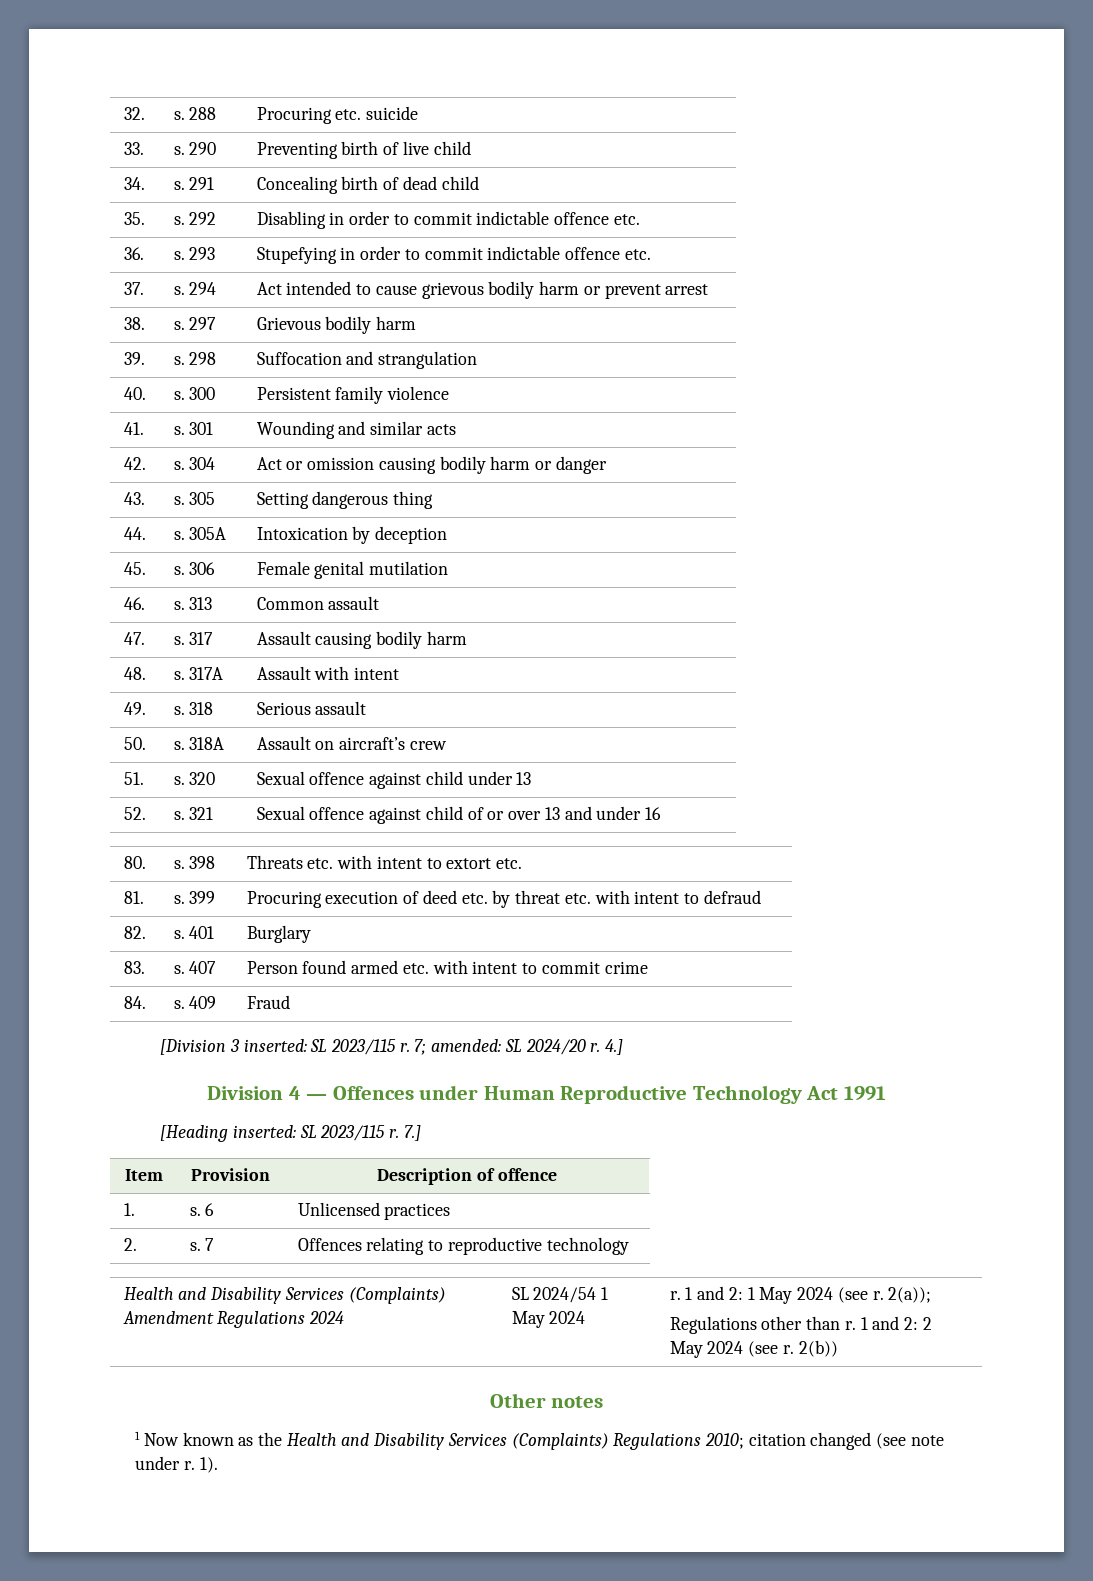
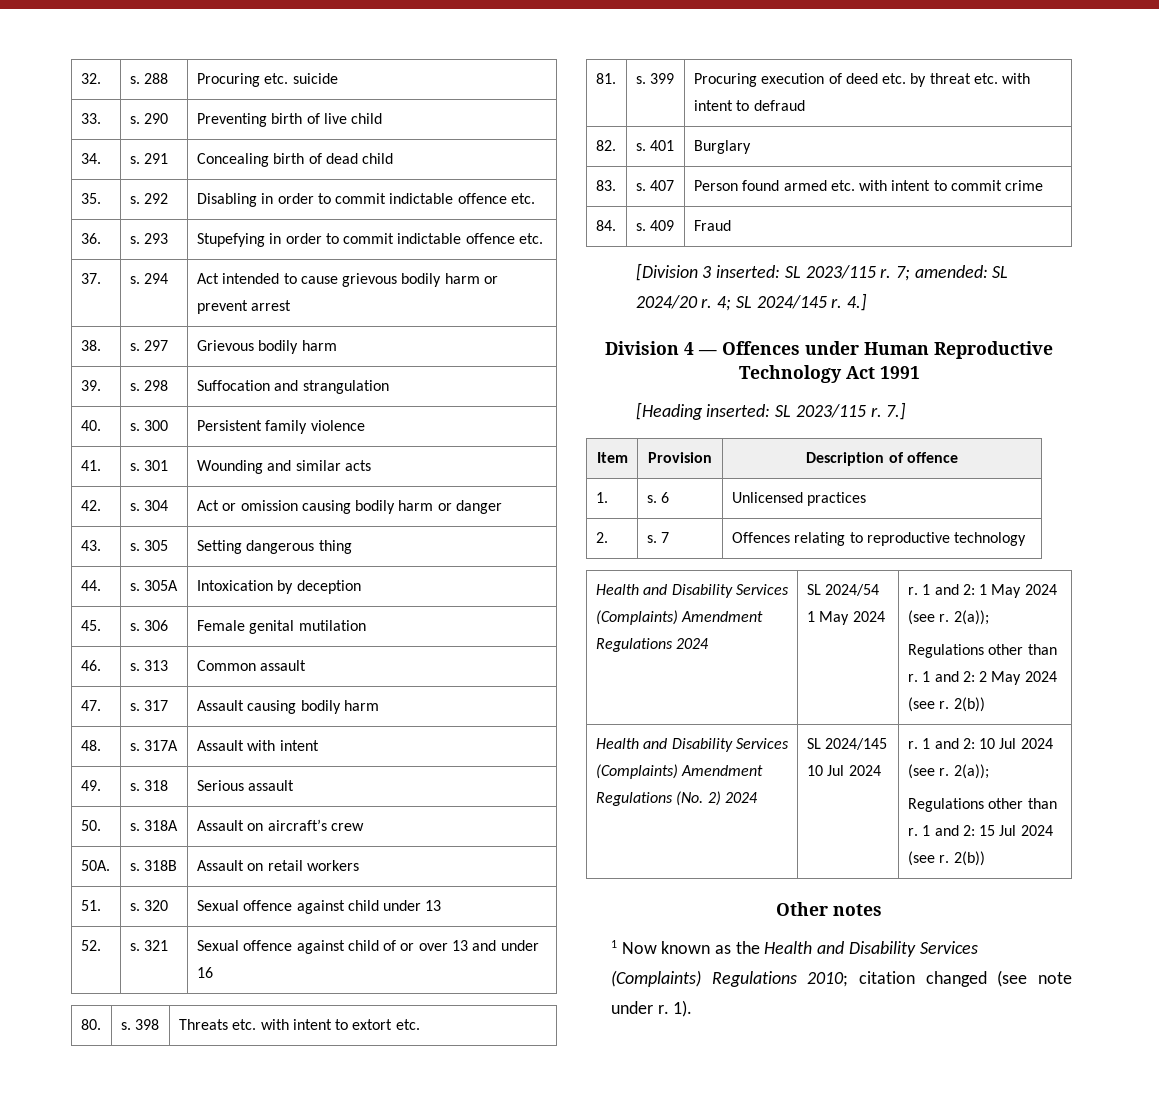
(447, 745) none -> [80,860,110,871] [129,860,178,871] [196,860,359,871] // 50A. | s. 318B | Assault on retail workers
(601, 1047) none -> [717,295,843,311] 4; SL 2024/145 r.
(838, 1348) none -> [595,738,789,752] [595,764,764,779] [595,791,758,806] [806,738,888,750] [806,765,881,776] [907,738,1053,749] [907,764,989,779] [907,798,1057,812] [907,825,1053,836] [907,851,985,866] // Health and Disability Services (Complaints) Amendment Regulations (No. 2) 2024 | SL 2024/145 10 Jul 2024 | r. 1 and 2: 10 Jul 2024 (see r. 2(a)); // Regulations other than r. 1 and 2: 15 Jul 2024 (see r. 2(b))

